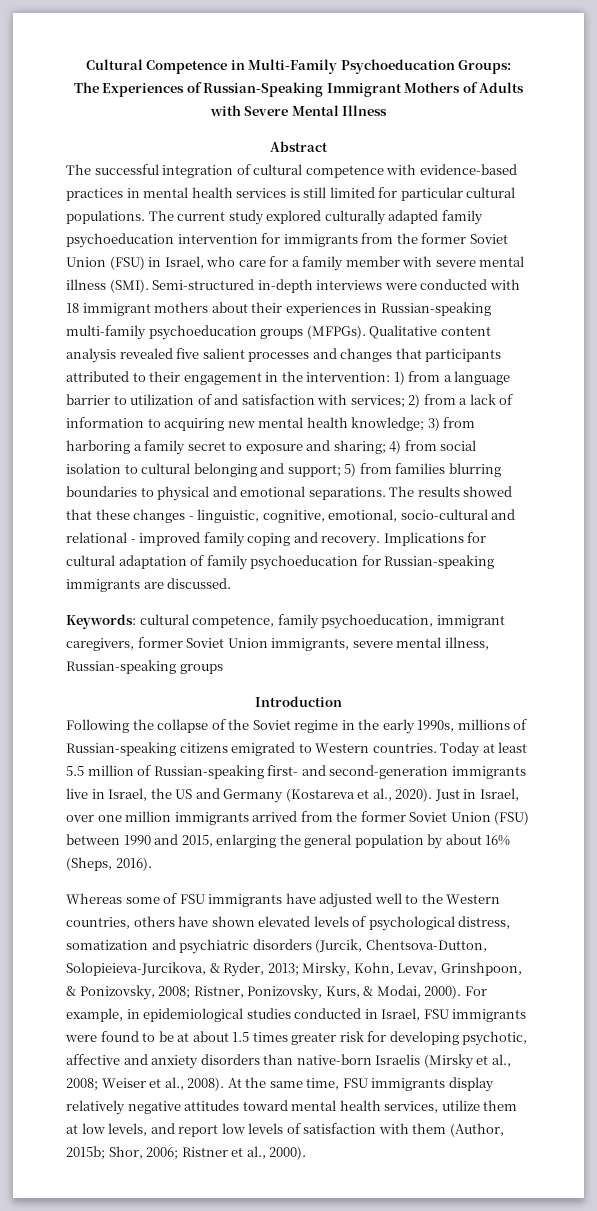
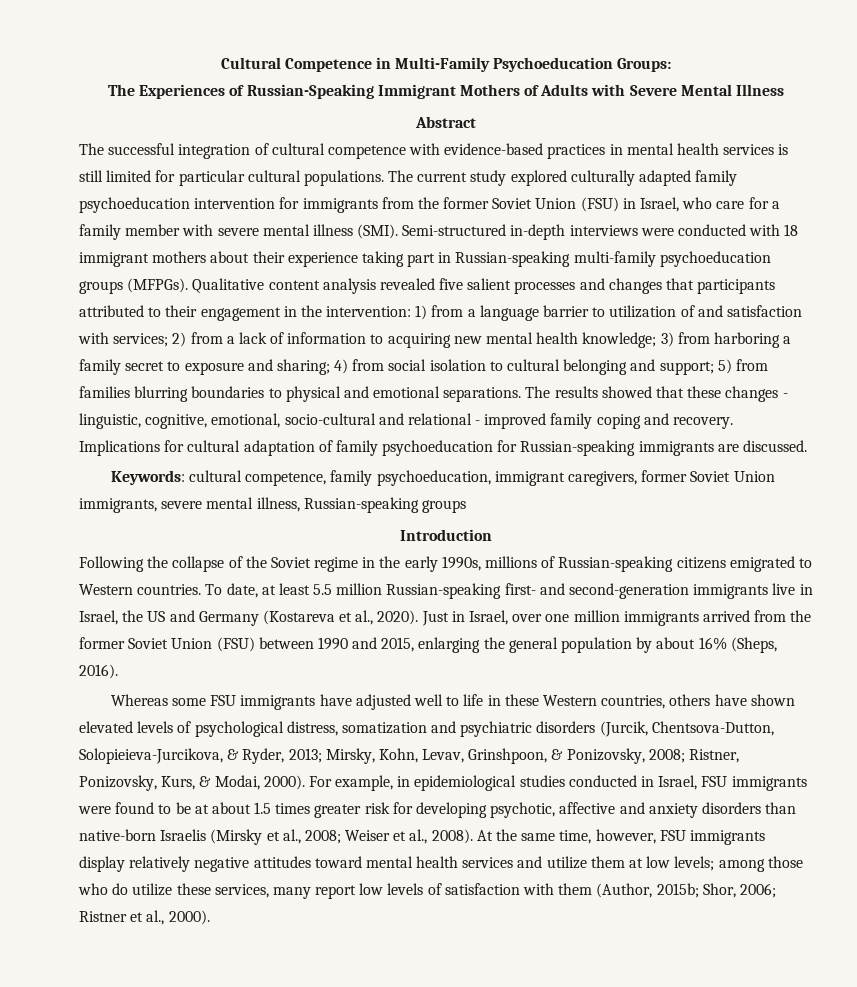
[285,303,361,316] experiences -> [287,251,436,267] experience taking part
[440,742,481,757] Today -> [205,583,258,598] To date,
[137,765,152,776] of -> (383, 589) none
[163,893,178,904] of -> (207, 702) none
[421,893,443,904] the -> [463,694,539,706] life in these
(340, 1084) none -> [595,829,656,844] however,
[384,1101,439,1113] services, -> [462,856,543,868] services and
[108,1123,175,1136] levels, and -> [674,856,803,872] [78,883,311,899] levels; among those who do utilize these services, many

